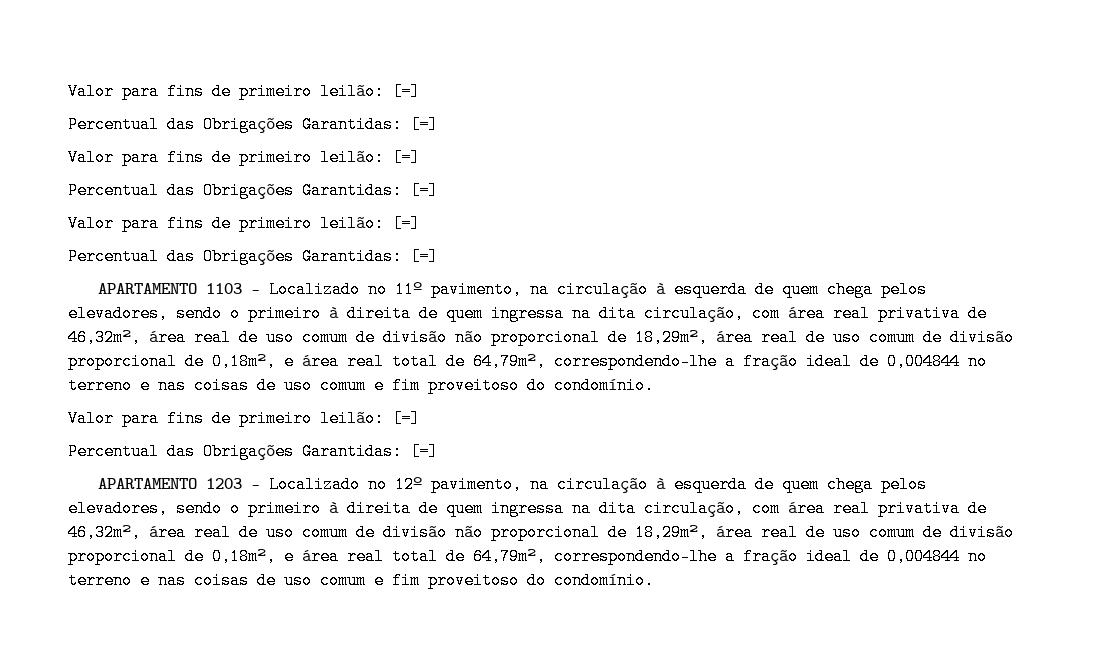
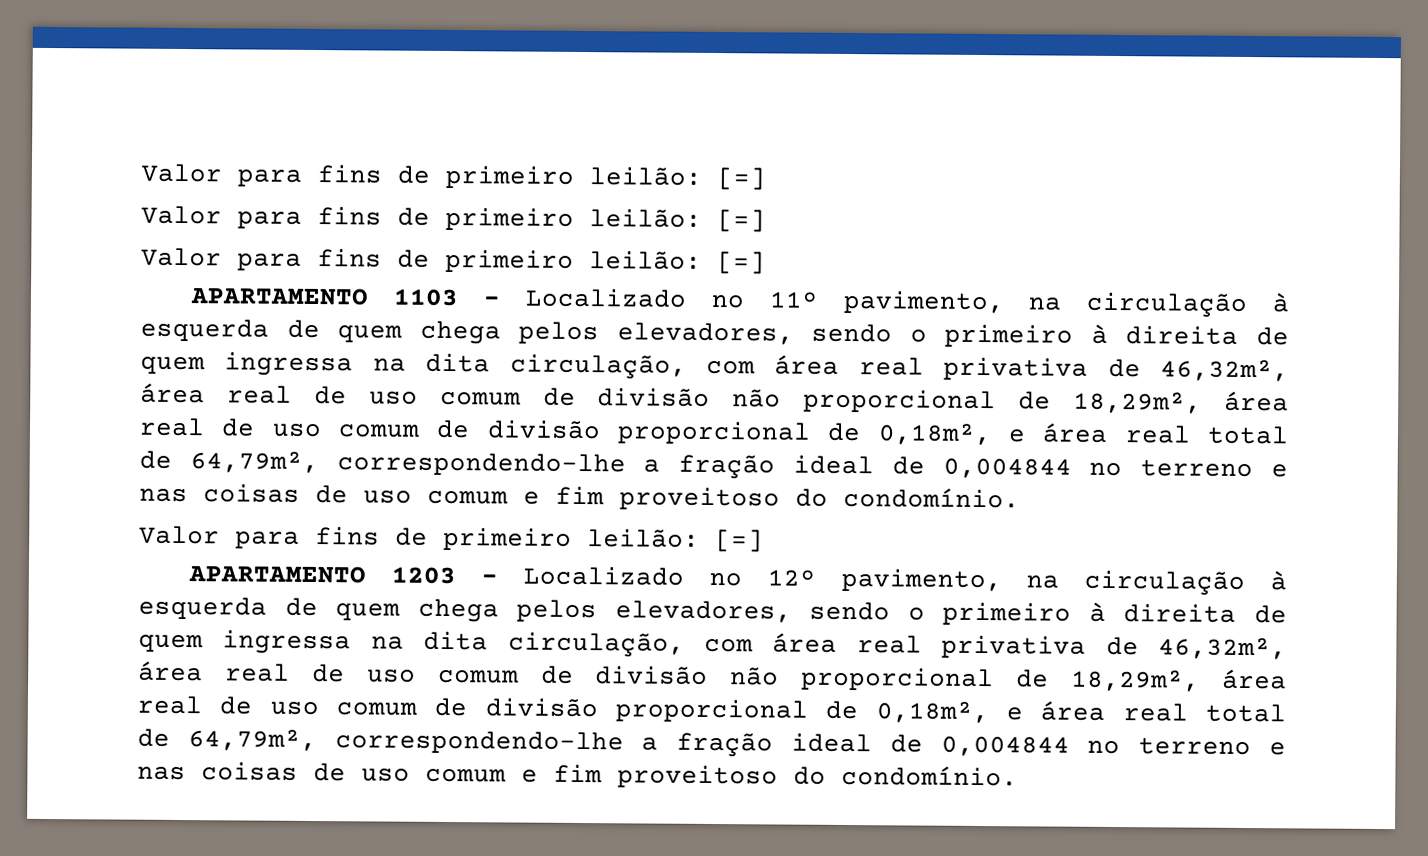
[68,83,420,100] [68,116,438,133] [68,149,420,166] [68,182,438,199] [68,215,420,232] [68,248,438,265] Valor para fins de primeiro leilão: [=] // Percentual das Obrigações Garantidas: [=] // Valor para fins de primeiro leilão: [=] // Percentual das Obrigações Garantidas: [=] // Valor para fins de primeiro leilão: [=] // Percentual das Obrigações Garantidas: [=] -> [141,163,766,191] [141,205,766,233] [141,247,766,275] Valor para fins de primeiro leilão: [=] // Valor para fins de primeiro leilão: [=] // Valor para fins de primeiro leilão: [=]
[68,443,438,460] // Percentual das Obrigações Garantidas: [=] -> (764, 541) none

